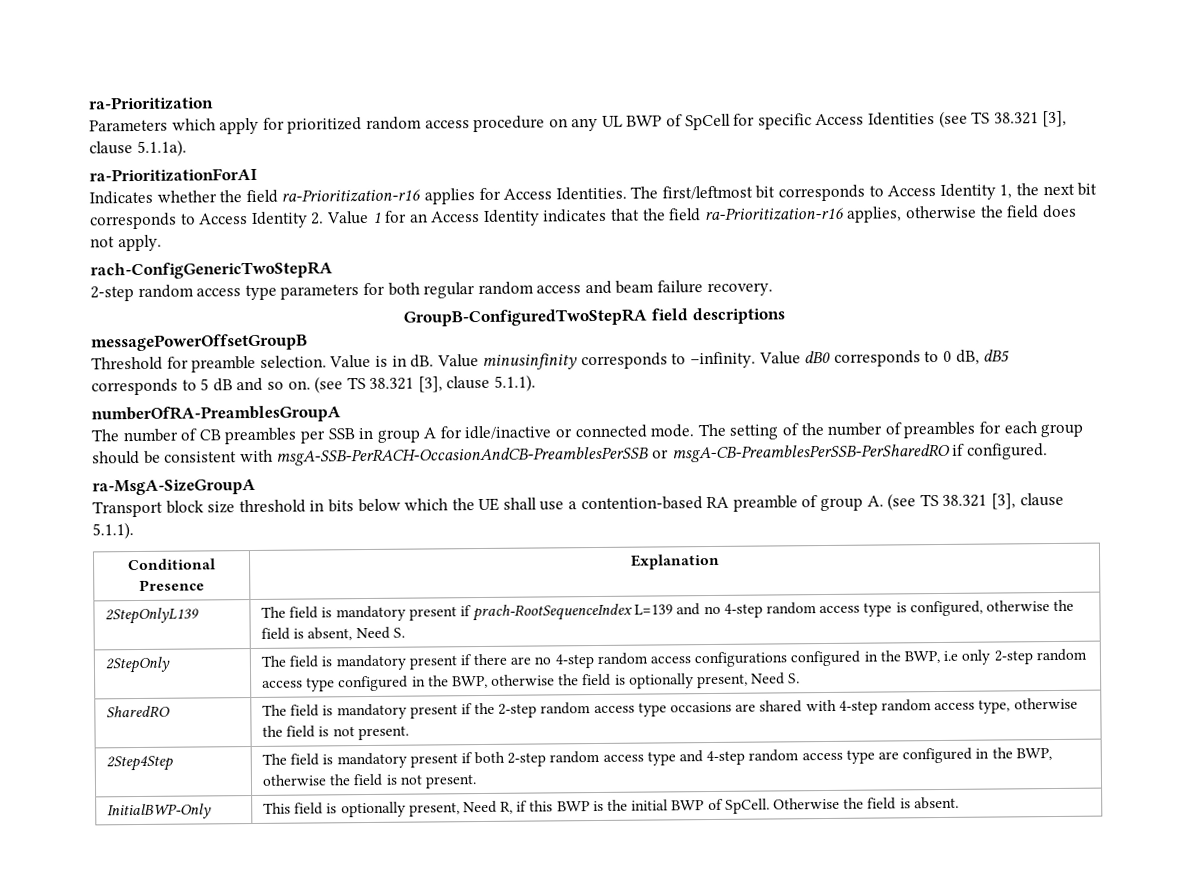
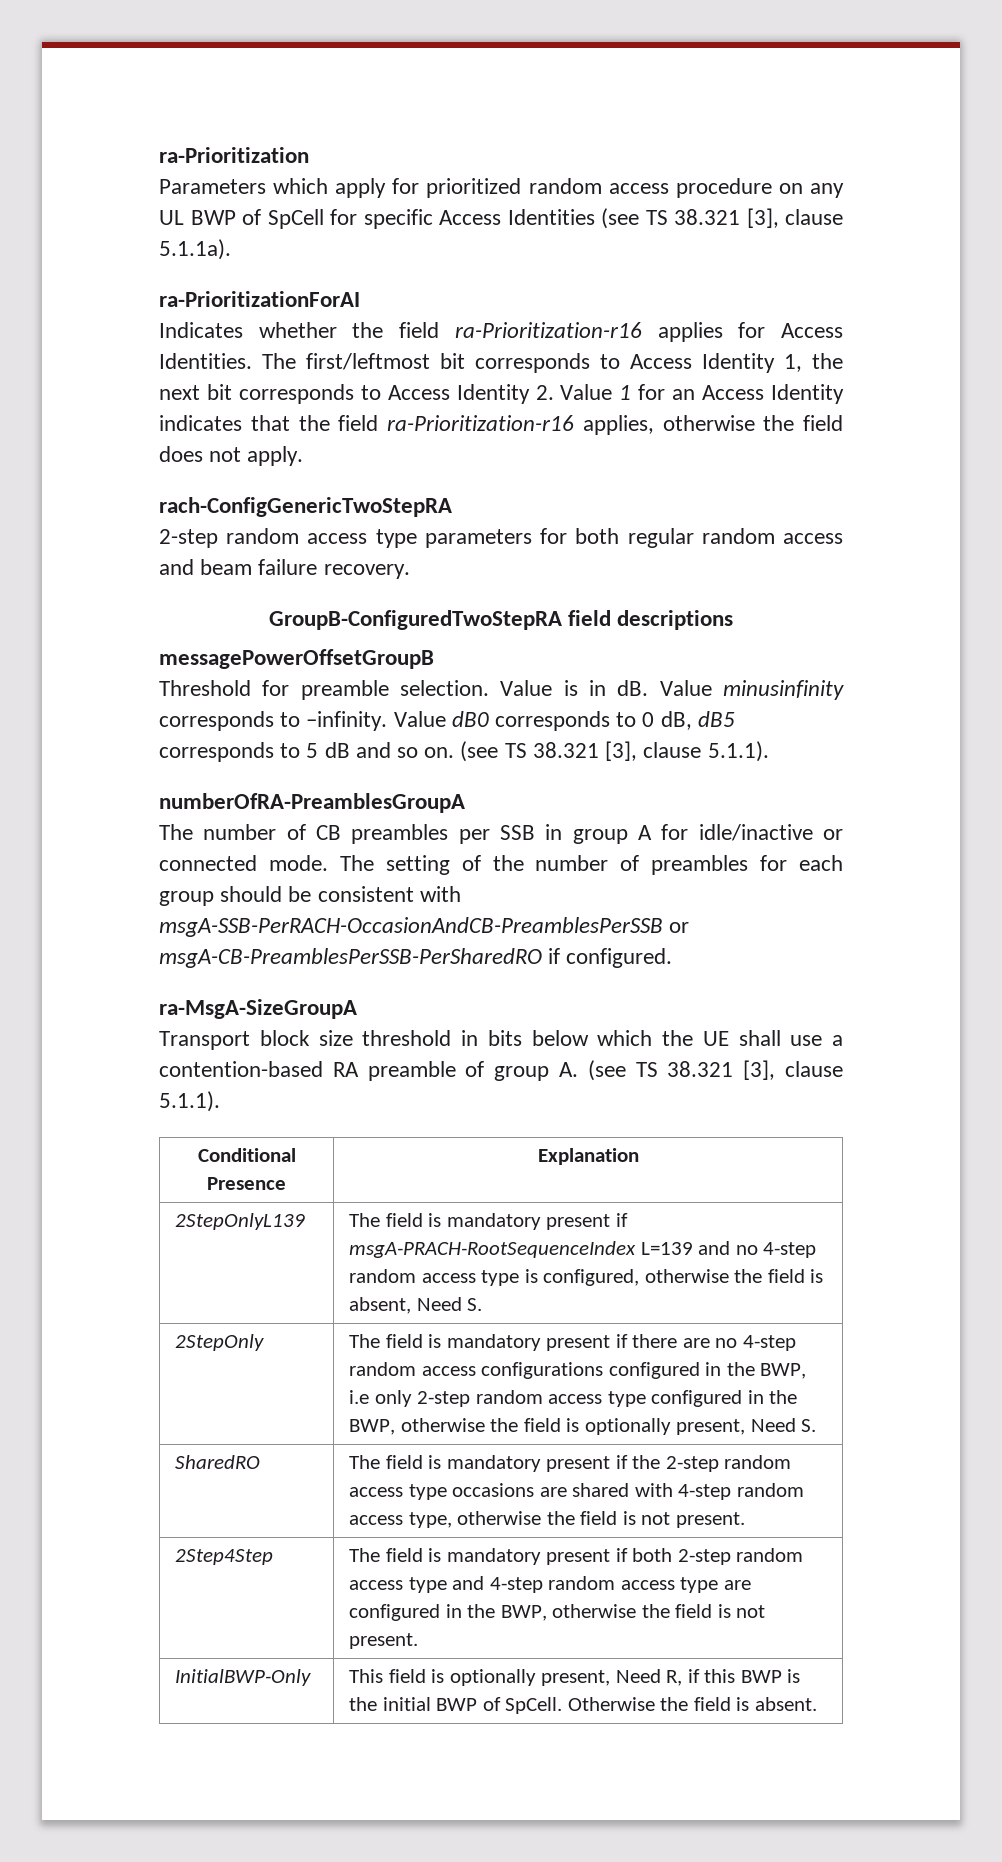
[472,603,634,622] prach-RootSequenceIndex -> [349,1241,637,1258] msgA-PRACH-RootSequenceIndex

